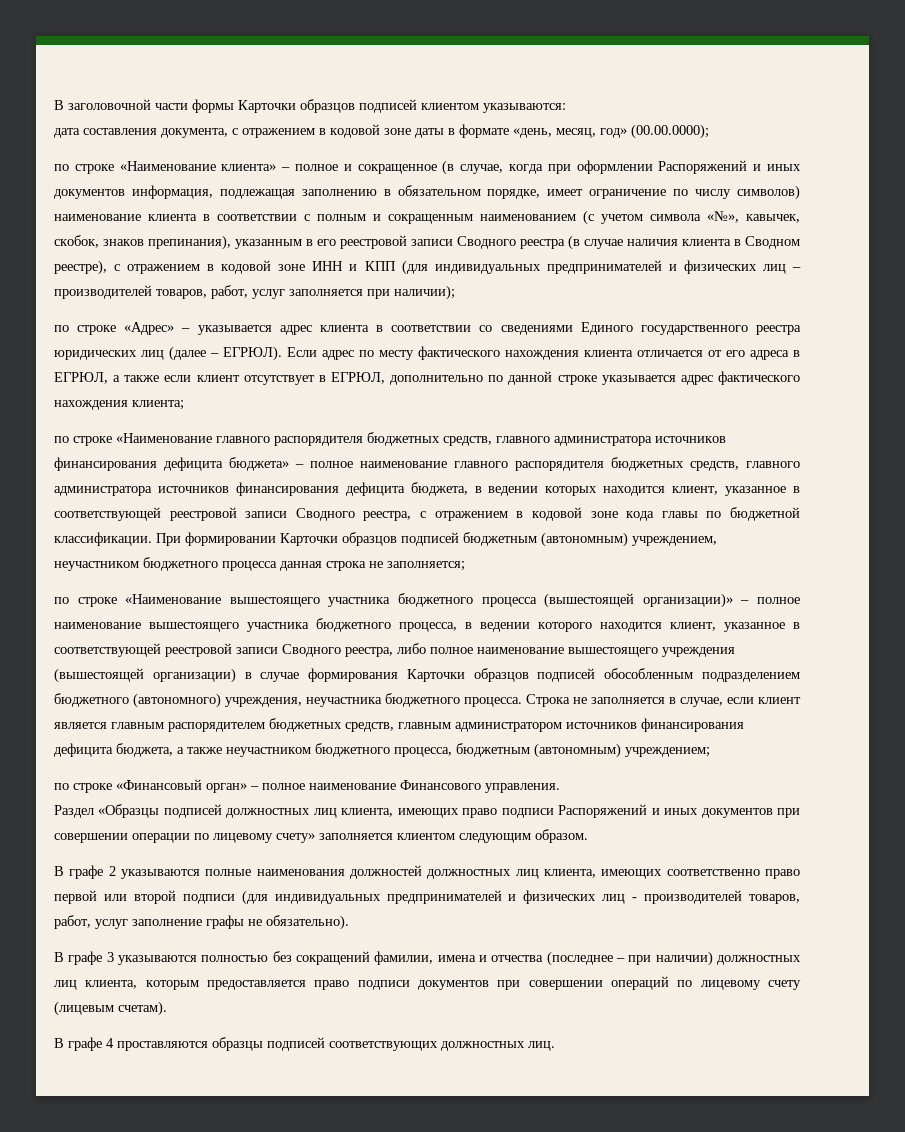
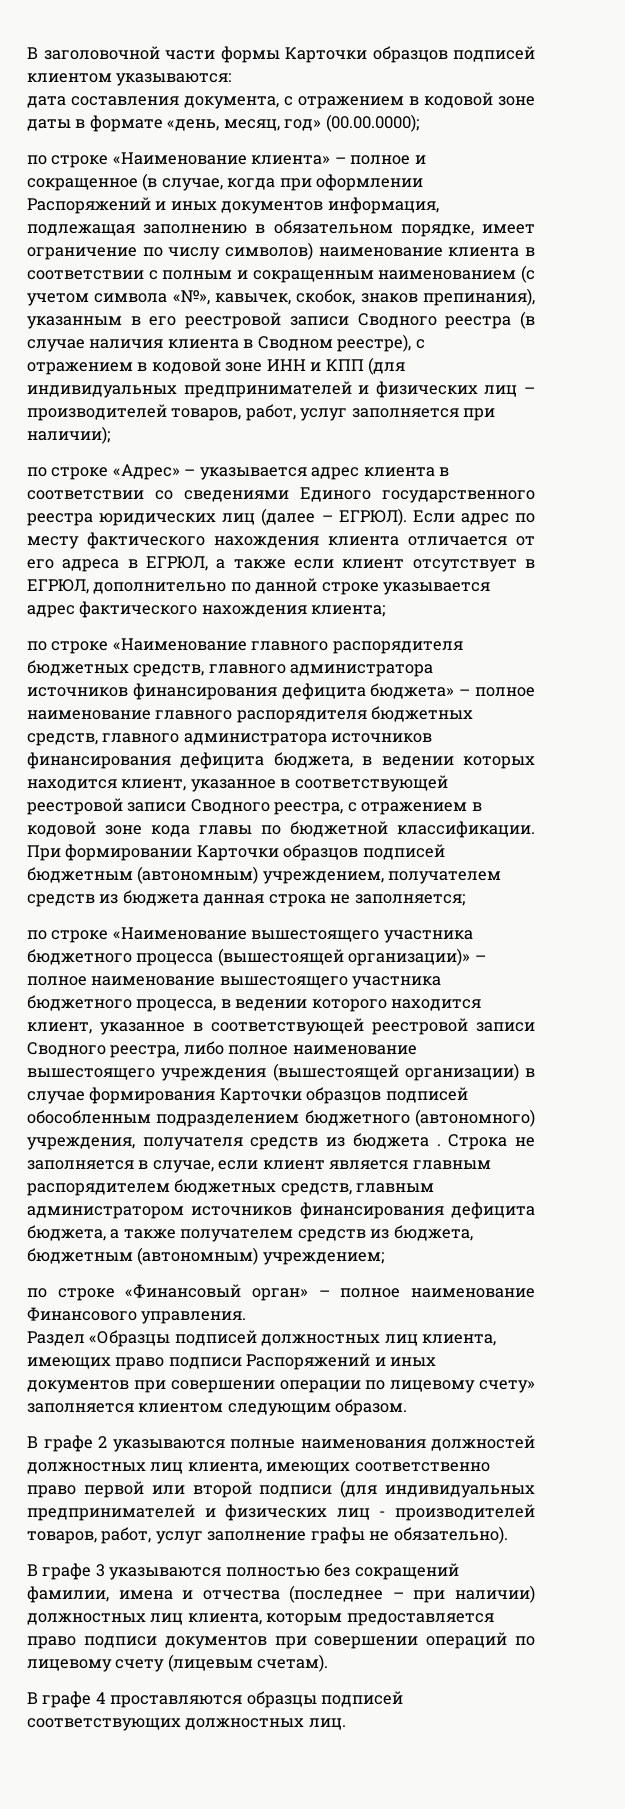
[54,557,277,571] неучастником бюджетного процесса -> [388,871,502,884] [27,890,199,907] получателем средств из бюджета
[306,693,522,707] неучастника бюджетного процесса. -> [142,1133,441,1150] получателя средств из бюджета .
[226,743,452,757] неучастником бюджетного процесса, -> [180,1225,473,1242] получателем средств из бюджета,

